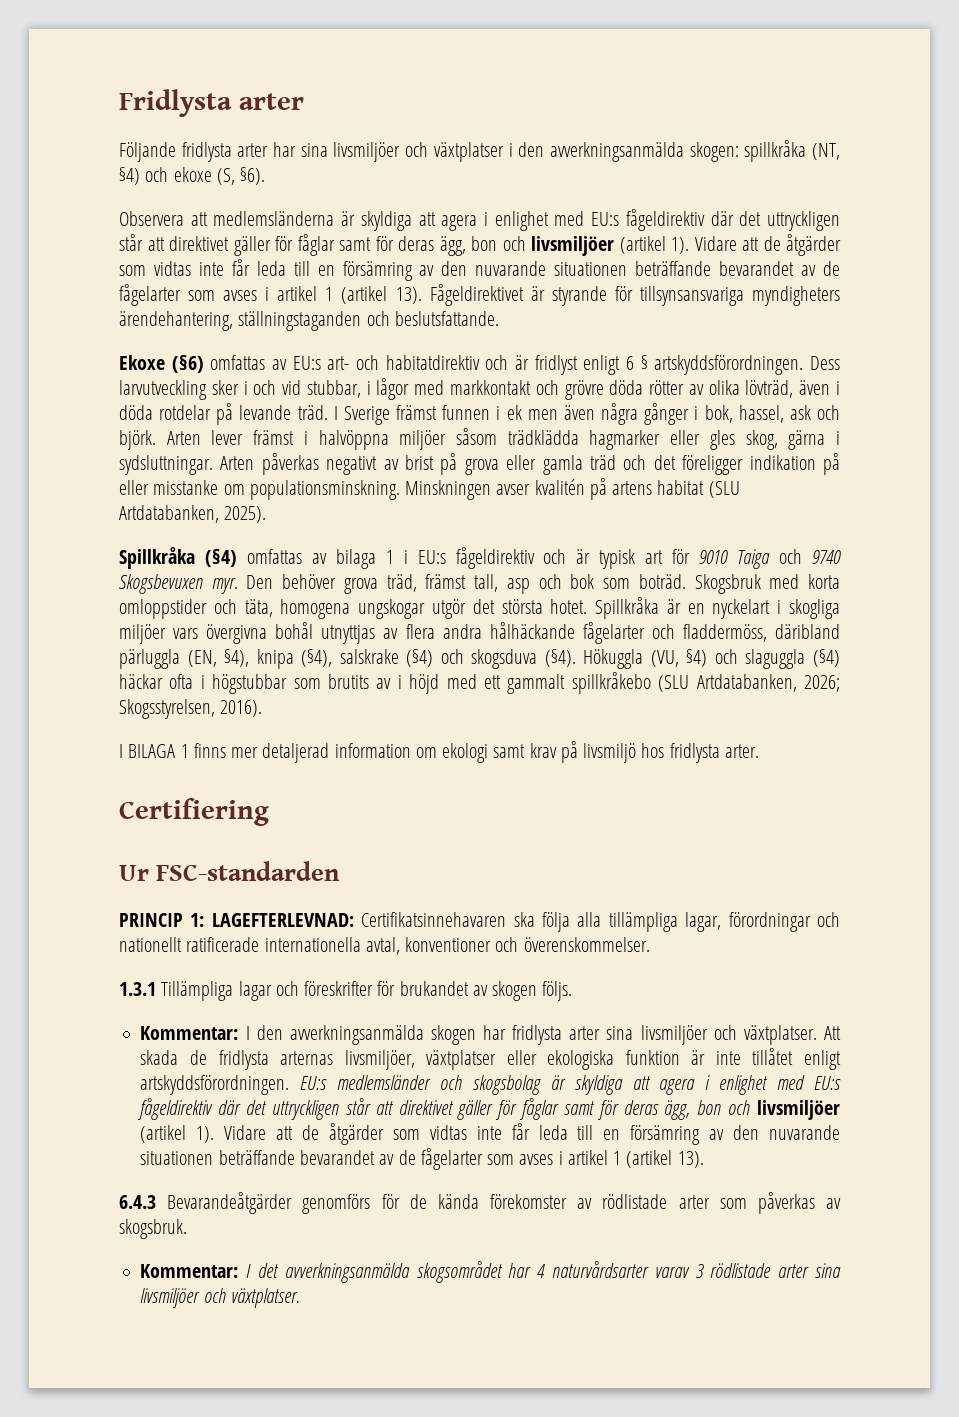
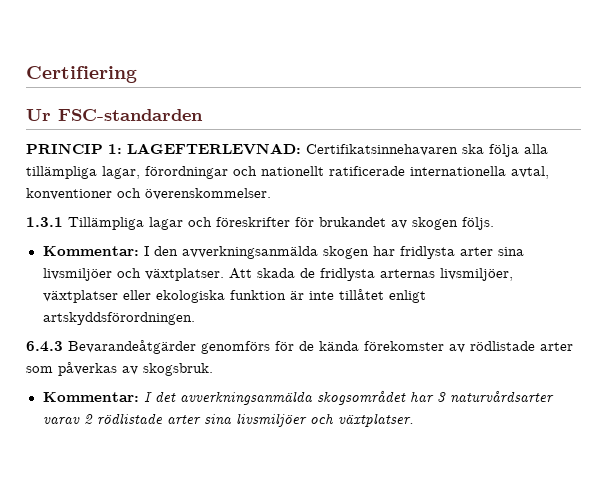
[119,89,304,117] [119,140,841,162] [119,167,266,185] [119,209,840,231] [119,234,841,256] [119,259,840,281] [119,284,840,306] [119,311,499,331] [119,355,840,375] [119,378,841,400] [119,403,840,425] [119,428,840,450] [119,453,840,475] [119,478,740,500] [119,505,267,523] [119,547,841,569] [119,574,841,594] [119,597,841,619] [119,622,840,644] [119,649,840,669] [119,672,840,694] [119,699,263,719] [119,741,759,763] Fridlysta arter // Följande fridlysta arter har sina livsmiljöer och växtplatser i den avverkningsanmälda skogen: spillkråka (NT, §4) och ekoxe (S, §6). // Observera att medlemsländerna är skyldiga att agera i enlighet med EU:s fågeldirektiv där det uttryckligen står att direktivet gäller för fåglar samt för deras ägg, bon och livsmiljöer (artikel 1). Vidare att de åtgärder som vidtas inte får leda till en försämring av den nuvarande situationen beträffande bevarandet av de fågelarter som avses i artikel 1 (artikel 13). Fågeldirektivet är styrande för tillsynsansvariga myndigheters ärendehantering, ställningstaganden och beslutsfattande. // Ekoxe (§6) omfattas av EU:s art- och habitatdirektiv och är fridlyst enligt 6 § artskyddsförordningen. Dess larvutveckling sker i och vid stubbar, i lågor med markkontakt och grövre döda rötter av olika lövträd, även i döda rotdelar på levande träd. I Sverige främst funnen i ek men även några gånger i bok, hassel, ask och björk. Arten lever främst i halvöppna miljöer såsom trädklädda hagmarker eller gles skog, gärna i sydsluttningar. Arten påverkas negativt av brist på grova eller gamla träd och det föreligger indikation på eller misstanke om populationsminskning. Minskningen avser kvalitén på artens habitat (SLU Artdatabanken, 2025). // Spillkråka (§4) omfattas av bilaga 1 i EU:s fågeldirektiv och är typisk art för 9010 Taiga och 9740 Skogsbevuxen myr. Den behöver grova träd, främst tall, asp och bok som boträd. Skogsbruk med korta omloppstider och täta, homogena ungskogar utgör det största hotet. Spillkråka är en nyckelart i skogliga miljöer vars övergivna bohål utnyttjas av flera andra hålhäckande fågelarter och fladdermöss, däribland pärluggla (EN, §4), knipa (§4), salskrake (§4) och skogsduva (§4). Hökuggla (VU, §4) och slaguggla (§4) häckar ofta i högstubbar som brutits av i höjd med ett gammalt spillkråkebo (SLU Artdatabanken, 2026; Skogsstyrelsen, 2016). // I BILAGA 1 finns mer detaljerad information om ekologi samt krav på livsmiljö hos fridlysta arter. // -> (26, 74) none
[300,1075,841,1095] [138,1098,840,1120] [140,1123,840,1145] [140,1148,704,1170] EU:s medlemsländer och skogsbolag är skyldiga att agera i enlighet med EU:s fågeldirektiv där det uttryckligen står att direktivet gäller för fåglar samt för deras ägg, bon och livsmiljöer (artikel 1). Vidare att de åtgärder som vidtas inte får leda till en försämring av den nuvarande situationen beträffande bevarandet av de fågelarter som avses i artikel 1 (artikel 13). -> (195, 318) none
[537,1264,546,1278] 4 -> [436,392,446,402] 3
[695,1264,704,1278] 3 -> [83,414,93,424] 2

